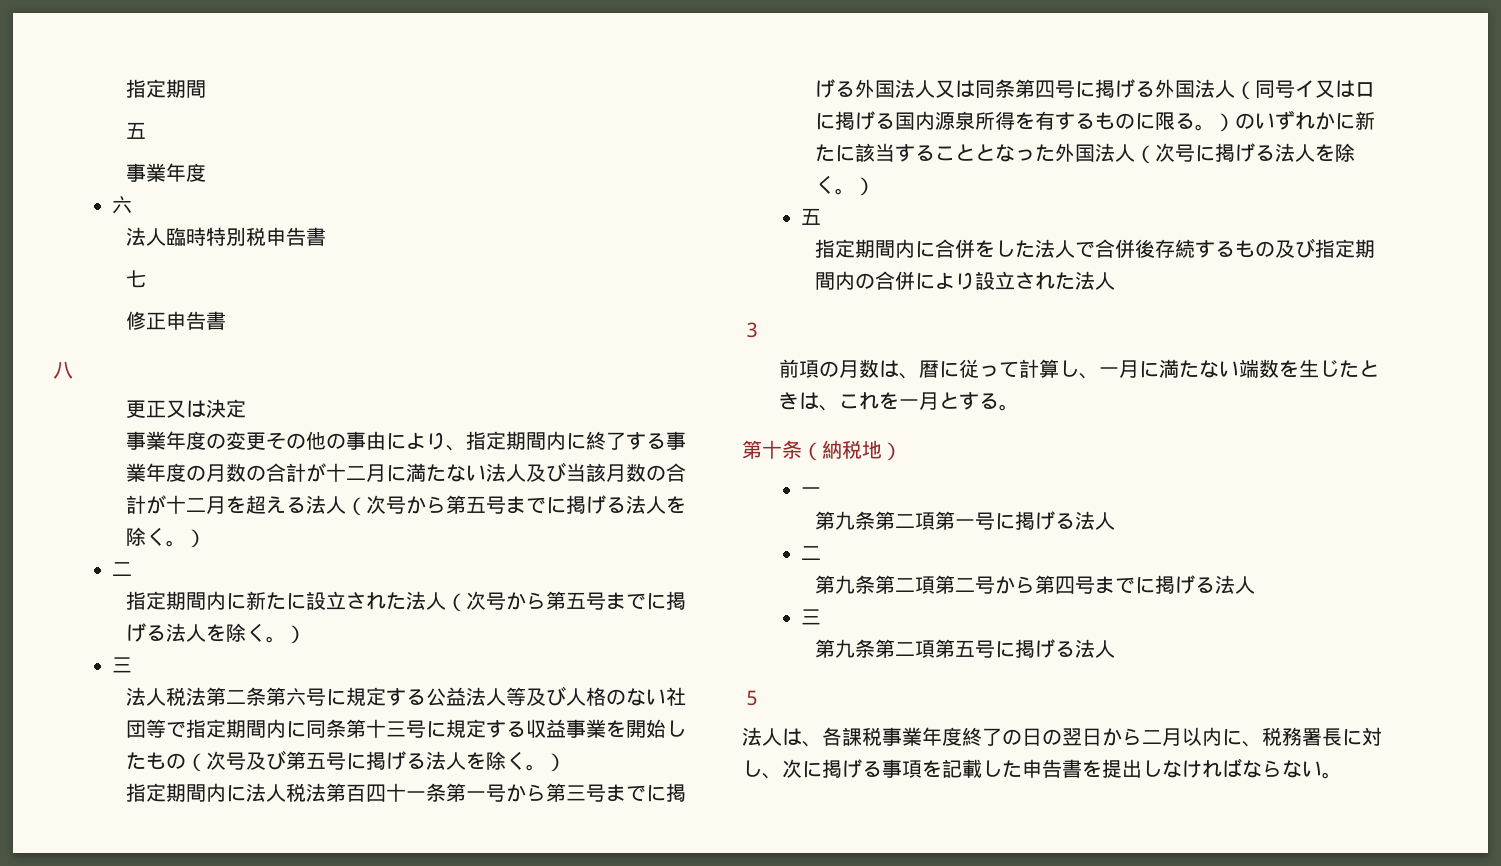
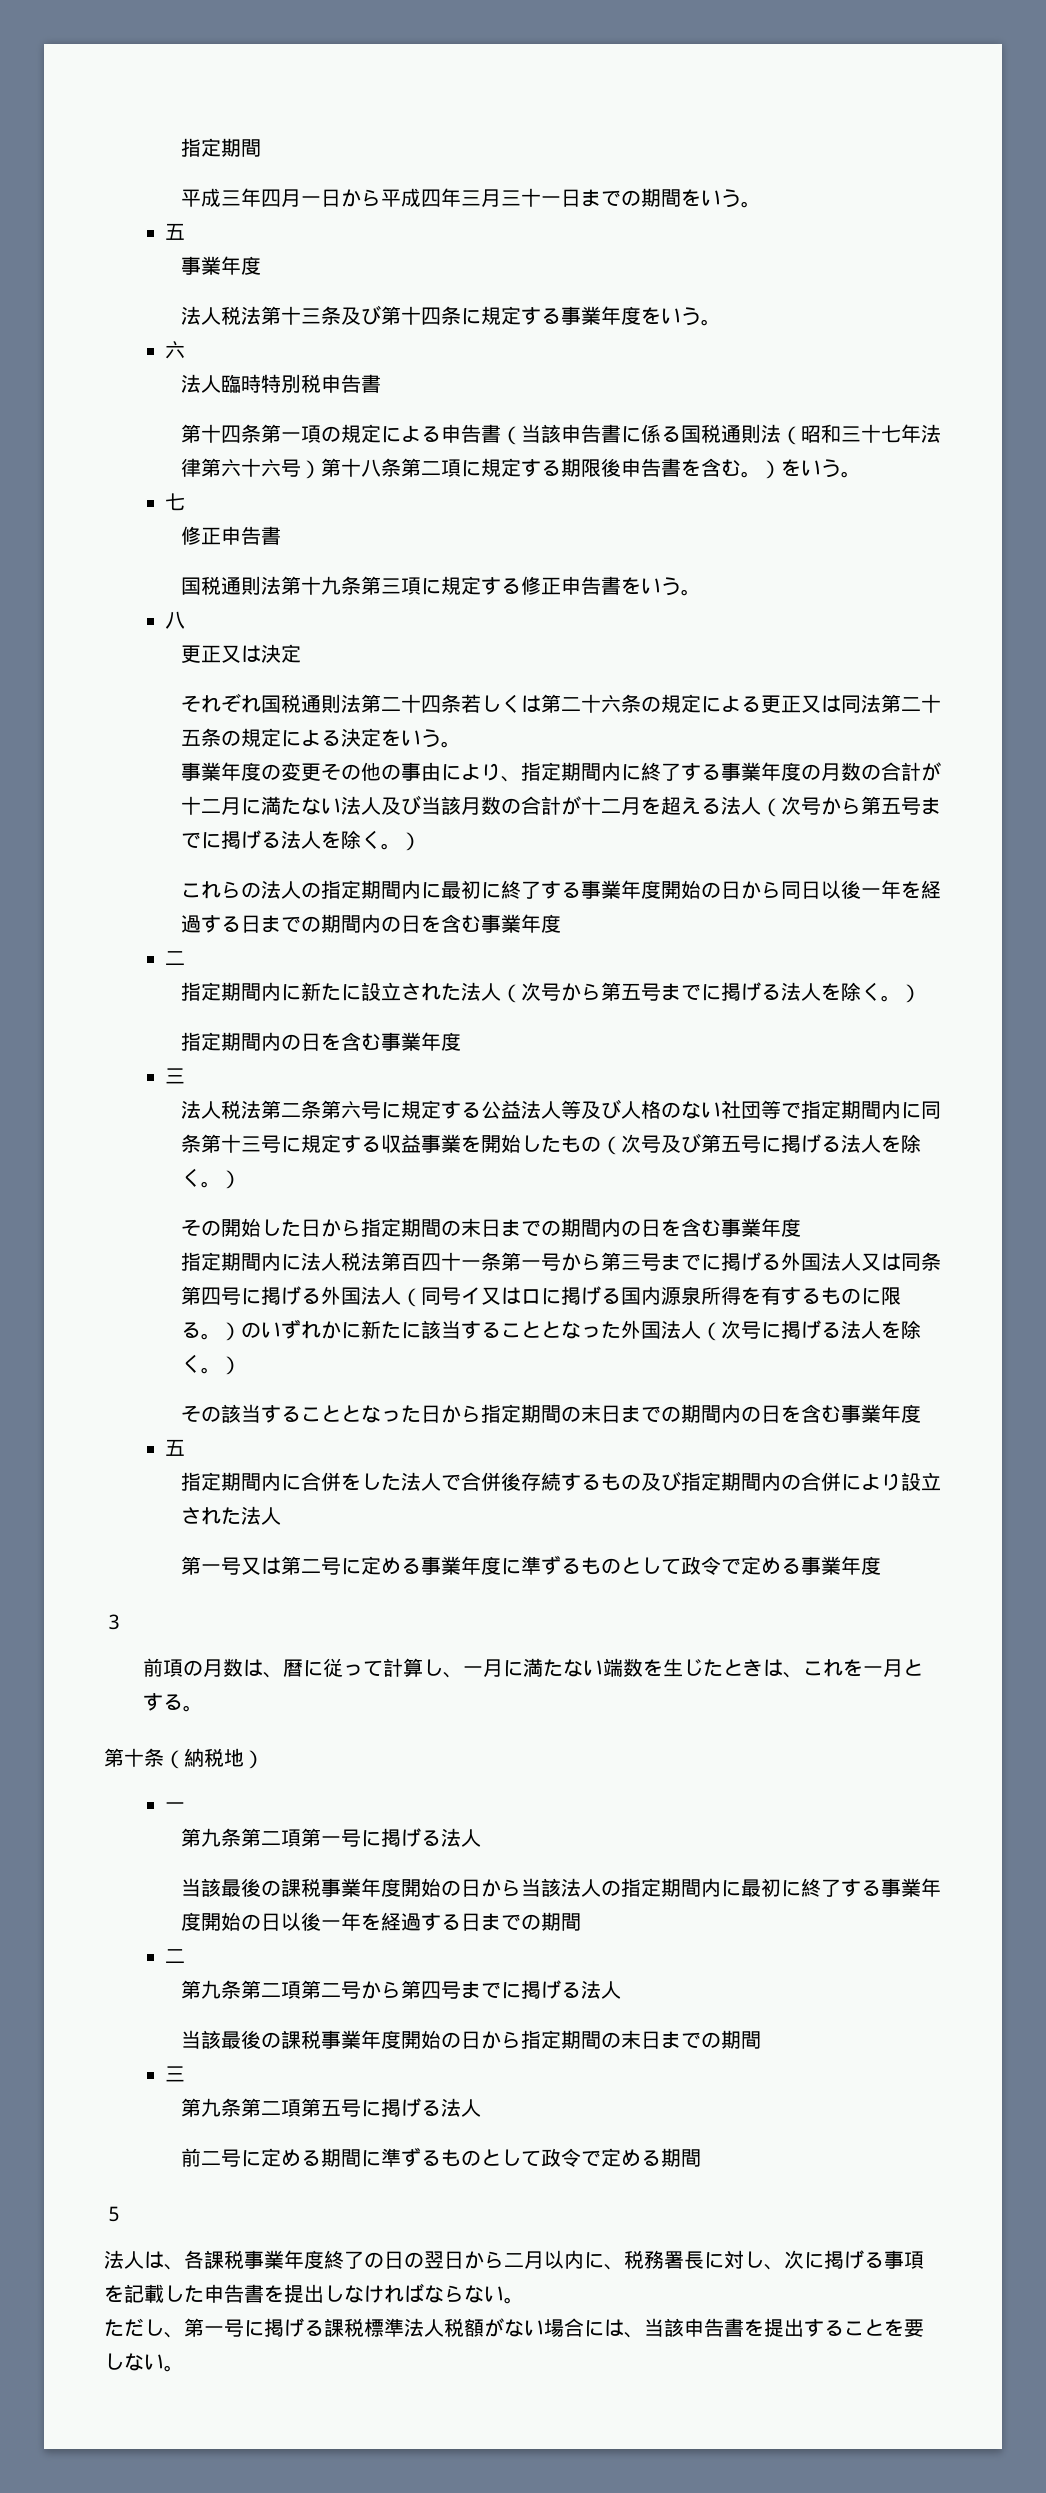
[126,122,147,139] [126,163,207,182] 五 // 事業年度 -> [181,188,762,208] [164,223,185,240] [181,256,262,275] [181,305,722,326] 平成三年四月一日から平成四年三月三十一日までの期間をいう。 // 五 // 事業年度 // 法人税法第十三条及び第十四条に規定する事業年度をいう。
[126,270,147,288] [126,311,227,330] [53,361,73,379] [126,399,247,418] 七 // 修正申告書 // 八 // 更正又は決定 -> [181,424,942,445] [181,458,862,479] [164,493,185,511] [181,526,282,545] [181,576,702,596] [164,611,185,629] [181,644,302,663] [181,693,942,713] [181,728,462,748] 第十四条第一項の規定による申告書（当該申告書に係る国税通則法（昭和三十七年法律第六十六号）第十八条第二項に規定する期限後申告書を含む。）をいう。 // 七 // 修正申告書 // 国税通則法第十九条第三項に規定する修正申告書をいう。 // 八 // 更正又は決定 // それぞれ国税通則法第二十四条若しくは第二十六条の規定による更正又は同法第二十五条の規定による決定をいう。
(207, 538) none -> [181,880,942,899] [181,914,562,933] // これらの法人の指定期間内に最初に終了する事業年度開始の日から同日以後一年を経過する日までの期間内の日を含む事業年度
(307, 634) none -> [181,1032,462,1051] // 指定期間内の日を含む事業年度
(567, 762) none -> [181,1218,802,1237] // その開始した日から指定期間の末日までの期間内の日を含む事業年度
(876, 186) none -> [181,1404,922,1423] // その該当することとなった日から指定期間の末日までの期間内の日を含む事業年度
(1116, 281) none -> [181,1555,882,1575] // 第一号又は第二号に定める事業年度に準ずるものとして政令で定める事業年度
(1116, 521) none -> [181,1878,942,1897] [181,1912,582,1931] // 当該最後の課税事業年度開始の日から当該法人の指定期間内に最初に終了する事業年度開始の日以後一年を経過する日までの期間
(1256, 585) none -> [181,2030,762,2049] // 当該最後の課税事業年度開始の日から指定期間の末日までの期間
(1116, 649) none -> [181,2147,702,2167] // 前二号に定める期間に準ずるものとして政令で定める期間
(1342, 775) none -> [104,2318,924,2338] [104,2353,184,2372] // ただし、第一号に掲げる課税標準法人税額がない場合には、当該申告書を提出することを要しない。

